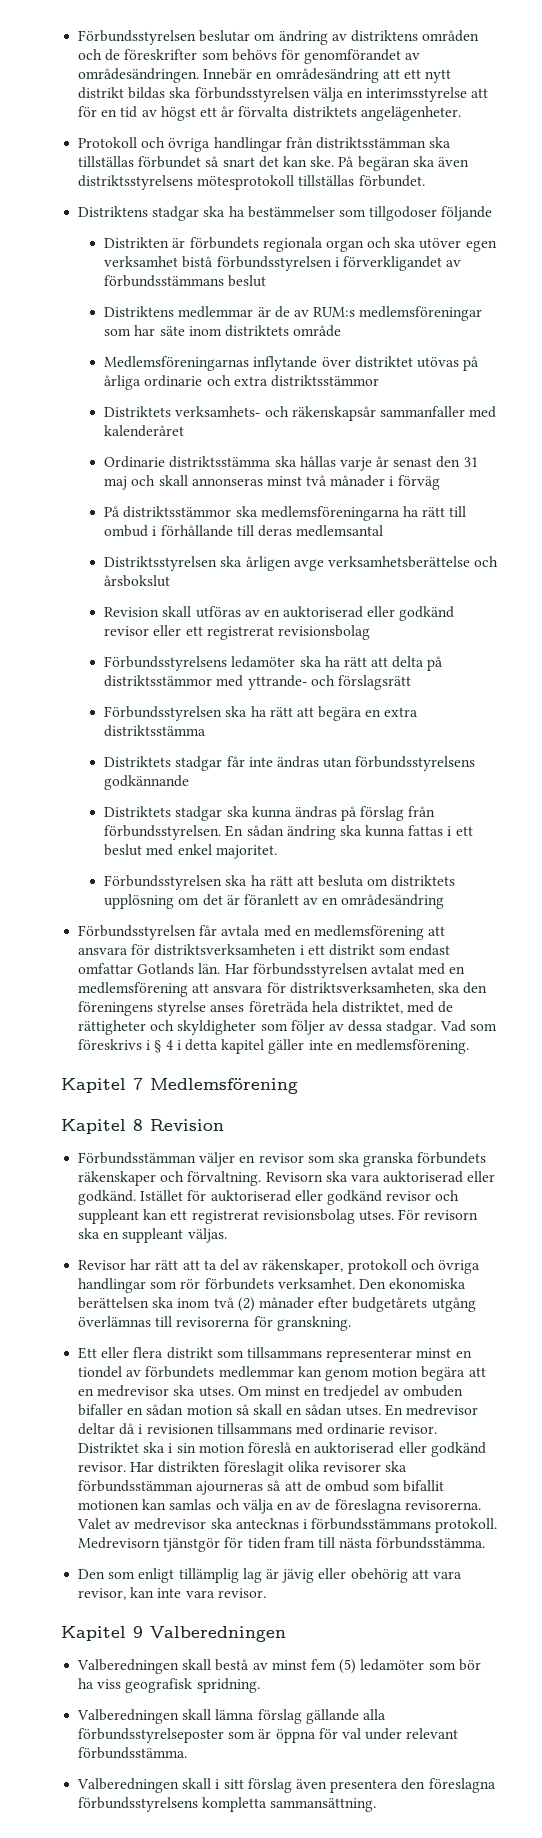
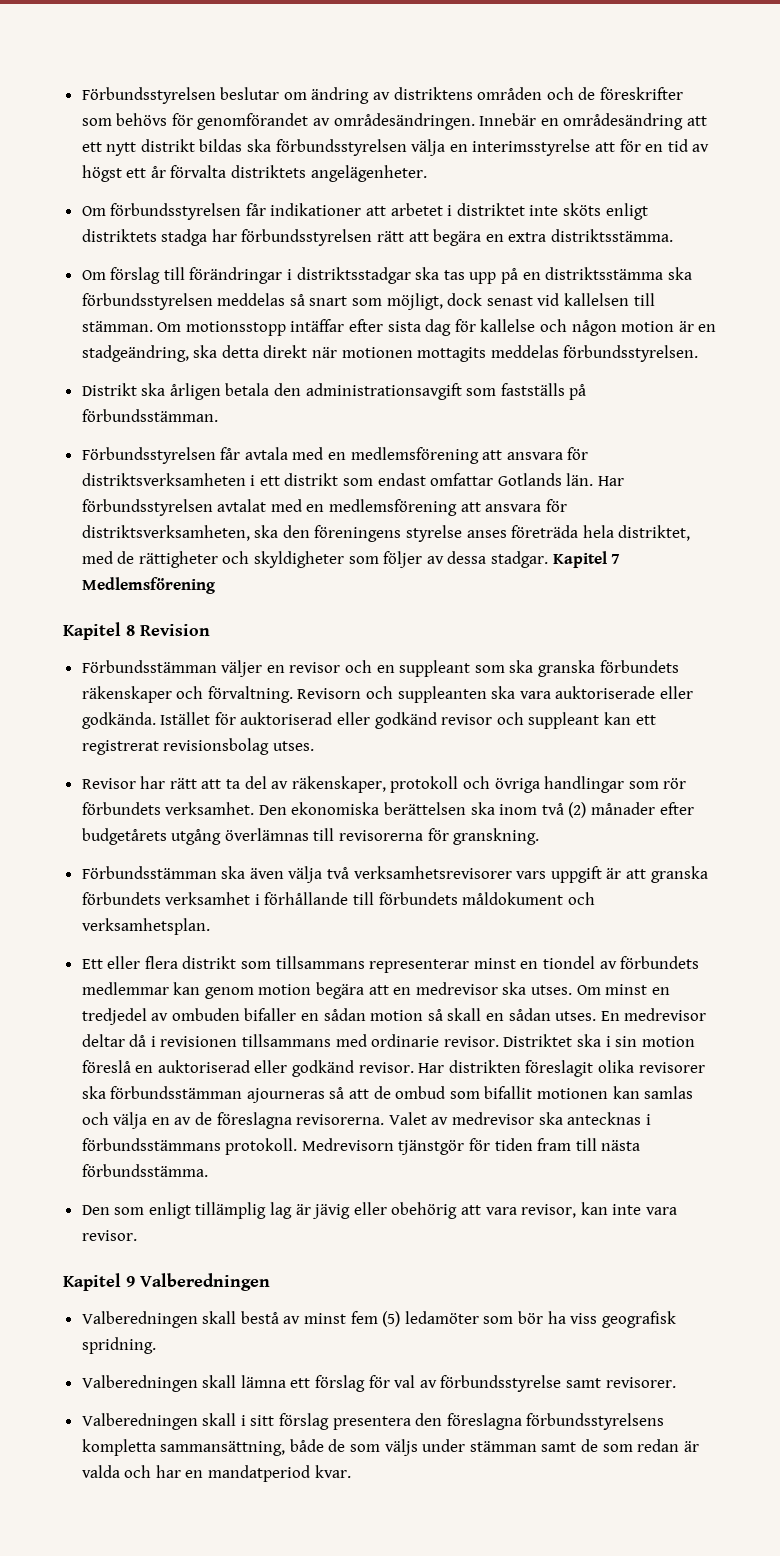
[78,137,452,152] [78,156,469,171] [78,175,425,190] [78,206,493,221] [104,237,497,252] [104,256,462,271] [104,275,267,287] [104,306,483,321] [104,325,342,337] [104,356,480,371] [104,375,379,390] [104,406,497,421] [104,425,185,437] [104,456,478,471] [104,475,440,490] [104,506,467,521] [104,525,384,537] [104,556,499,571] [104,575,171,587] [104,606,455,621] [104,625,370,640] [104,656,444,671] [104,675,411,690] [104,706,267,721] Protokoll och övriga handlingar från distriktsstämman ska tillställas förbundet så snart det kan ske. På begäran ska även distriktsstyrelsens mötesprotokoll tillställas förbundet. // Distriktens stadgar ska ha bestämmelser som tillgodoser följande // Distrikten är förbundets regionala organ och ska utöver egen verksamhet bistå förbundsstyrelsen i förverkligandet av förbundsstämmans beslut // Distriktens medlemmar är de av RUM:s medlemsföreningar som har säte inom distriktets område // Medlemsföreningarnas inflytande över distriktet utövas på årliga ordinarie och extra distriktsstämmor // Distriktets verksamhets- och räkenskapsår sammanfaller med kalenderåret // Ordinarie distriktsstämma ska hållas varje år senast den 31 maj och skall annonseras minst två månader i förväg // På distriktsstämmor ska medlemsföreningarna ha rätt till ombud i förhållande till deras medlemsantal // Distriktsstyrelsen ska årligen avge verksamhetsberättelse och årsbokslut // Revision skall utföras av en auktoriserad eller godkänd revisor eller ett registrerat revisionsbolag // Förbundsstyrelsens ledamöter ska ha rätt att delta på distriktsstämmor med yttrande- och förslagsrätt // Förbundsstyrelsen ska ha -> [81,203,648,220] [81,229,373,246] Om förbundsstyrelsen får indikationer att arbetet i distriktet inte sköts enligt distriktets stadga har förbundsstyrelsen
[104,725,207,737] [104,756,476,771] [104,775,190,790] [104,806,436,821] [104,825,473,840] [104,844,277,859] [104,875,456,890] [104,894,445,909] distriktsstämma // Distriktets stadgar får inte ändras utan förbundsstyrelsens godkännande // Distriktets stadgar ska kunna ändras på förslag från förbundsstyrelsen. En sådan ändring ska kunna fattas i ett beslut med enkel majoritet. // Förbundsstyrelsen ska ha rätt att besluta om distriktets upplösning om det är föranlett av en områdesändring -> [551,229,674,242] [81,267,692,284] [81,293,655,310] [81,319,717,336] [81,345,699,362] [81,383,587,400] [81,409,218,422] distriktsstämma. // Om förslag till förändringar i distriktsstadgar ska tas upp på en distriktsstämma ska förbundsstyrelsen meddelas så snart som möjligt, dock senast vid kallelsen till stämman. Om motionsstopp intäffar efter sista dag för kallelse och någon motion är en stadgeändring, ska detta direkt när motionen mottagits meddelas förbundsstyrelsen. // Distrikt ska årligen betala den administrationsavgift som fastställs på förbundsstämman.
[439,1020,497,1032] [78,1039,469,1054] Vad som föreskrivs i § 4 i detta kapitel gäller inte en medlemsförening. // -> (549, 559) none
(304, 1158) none -> [345,660,471,677] och en suppleant
[325,1171,496,1183] [78,1190,137,1205] ska vara auktoriserad eller godkänd. -> [366,686,694,703] [81,712,156,729] och suppleanten ska vara auktoriserade eller godkända.
[398,1209,479,1220] [78,1228,227,1243] För revisorn ska en suppleant väljas. -> (314, 746) none
(351, 1323) none -> [81,866,708,883] [81,892,595,905] [81,918,210,935] // Förbundsstämman ska även välja två verksamhetsrevisorer vars uppgift är att granska förbundets verksamhet i förhållande till förbundets måldokument och verksamhetsplan.
[257,1709,386,1724] [78,1728,459,1743] [78,1747,188,1759] förslag gällande alla förbundsstyrelseposter som är öppna för val under relevant förbundsstämma. -> [290,1375,676,1392] ett förslag för val av förbundsstyrelse samt revisorer.
[295,1779,327,1789] även -> (330, 1421) none
[270,1798,377,1812] sammansättning. -> [160,1439,699,1456] [81,1465,351,1482] sammansättning, både de som väljs under stämman samt de som redan är valda och har en mandatperiod kvar.

